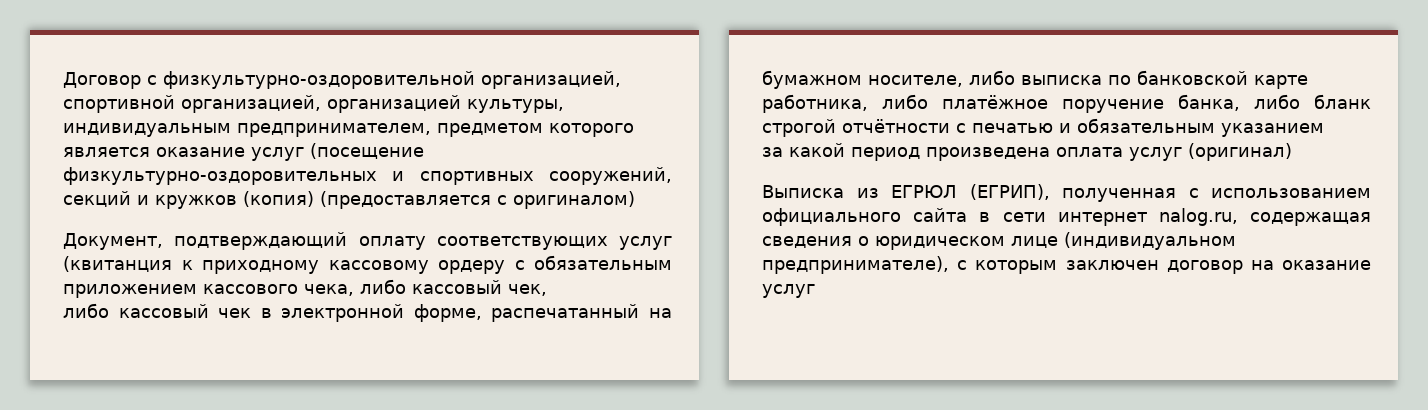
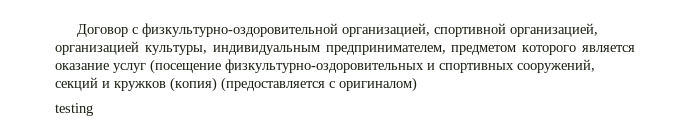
[63,232,672,250] [63,255,672,274] [63,279,547,298] [63,303,672,322] [762,70,1308,89] [762,94,1371,113] [762,118,1324,137] [762,143,1292,161] [762,184,1371,202] [762,208,1371,226] [762,232,1236,250] [762,256,1371,274] [762,284,815,298] Документ, подтверждающий оплату соответствующих услуг (квитанция к приходному кассовому ордеру с обязательным приложением кассового чека, либо кассовый чек, // либо кассовый чек в электронной форме, распечатанный на бумажном носителе, либо выписка по банковской карте работника, либо платёжное поручение банка, либо бланк строгой отчётности с печатью и обязательным указанием // за какой период произведена оплата услуг (оригинал) // Выписка из ЕГРЮЛ (ЕГРИП), полученная с использованием официального сайта в сети интернет nalog.ru, содержащая сведения о юридическом лице (индивидуальном предпринимателе), с которым заключен договор на оказание услуг -> [55,103,93,116] testing

